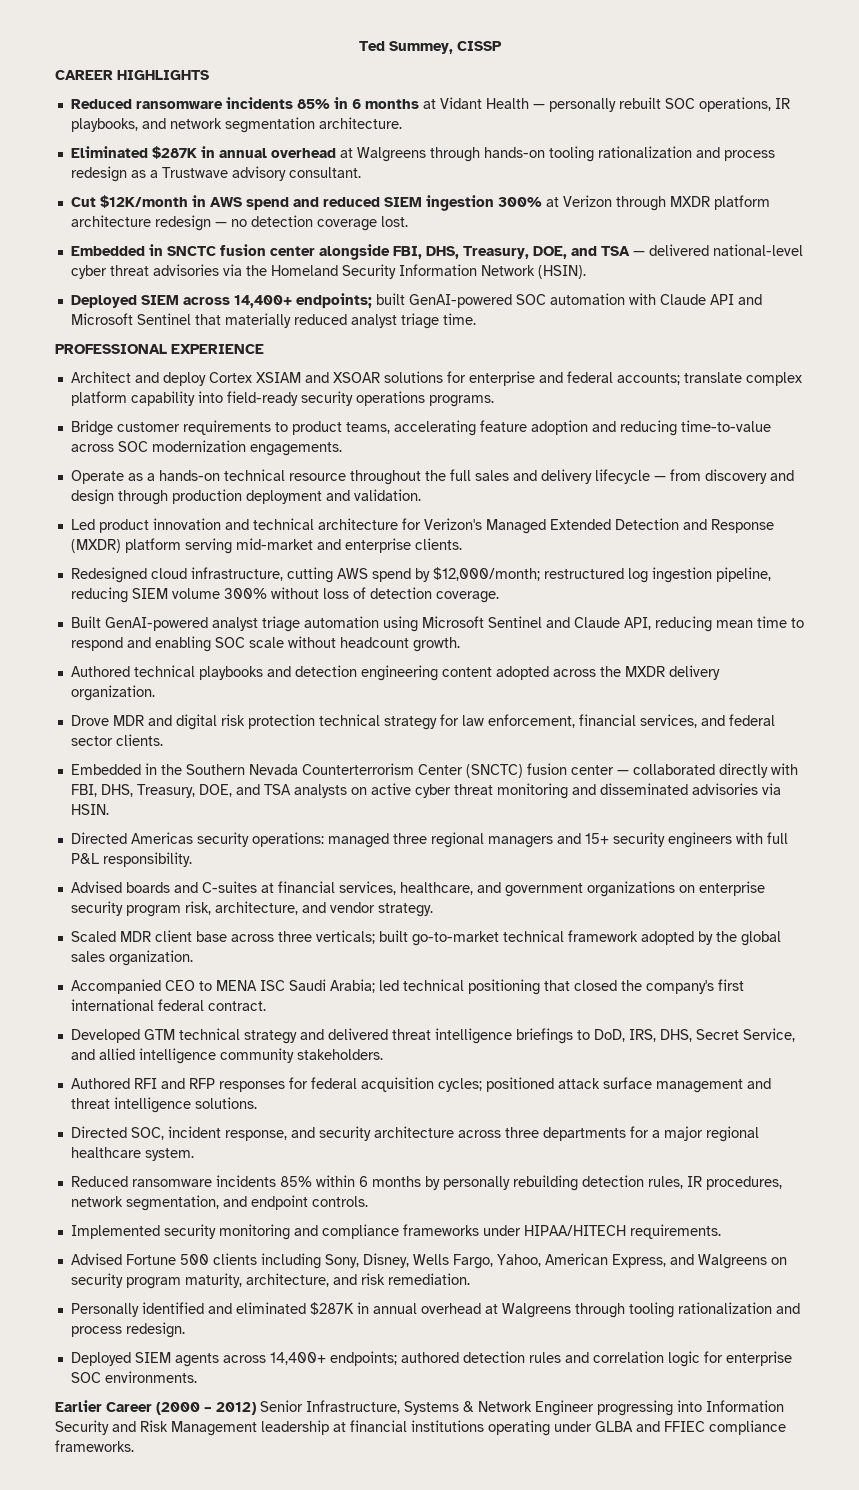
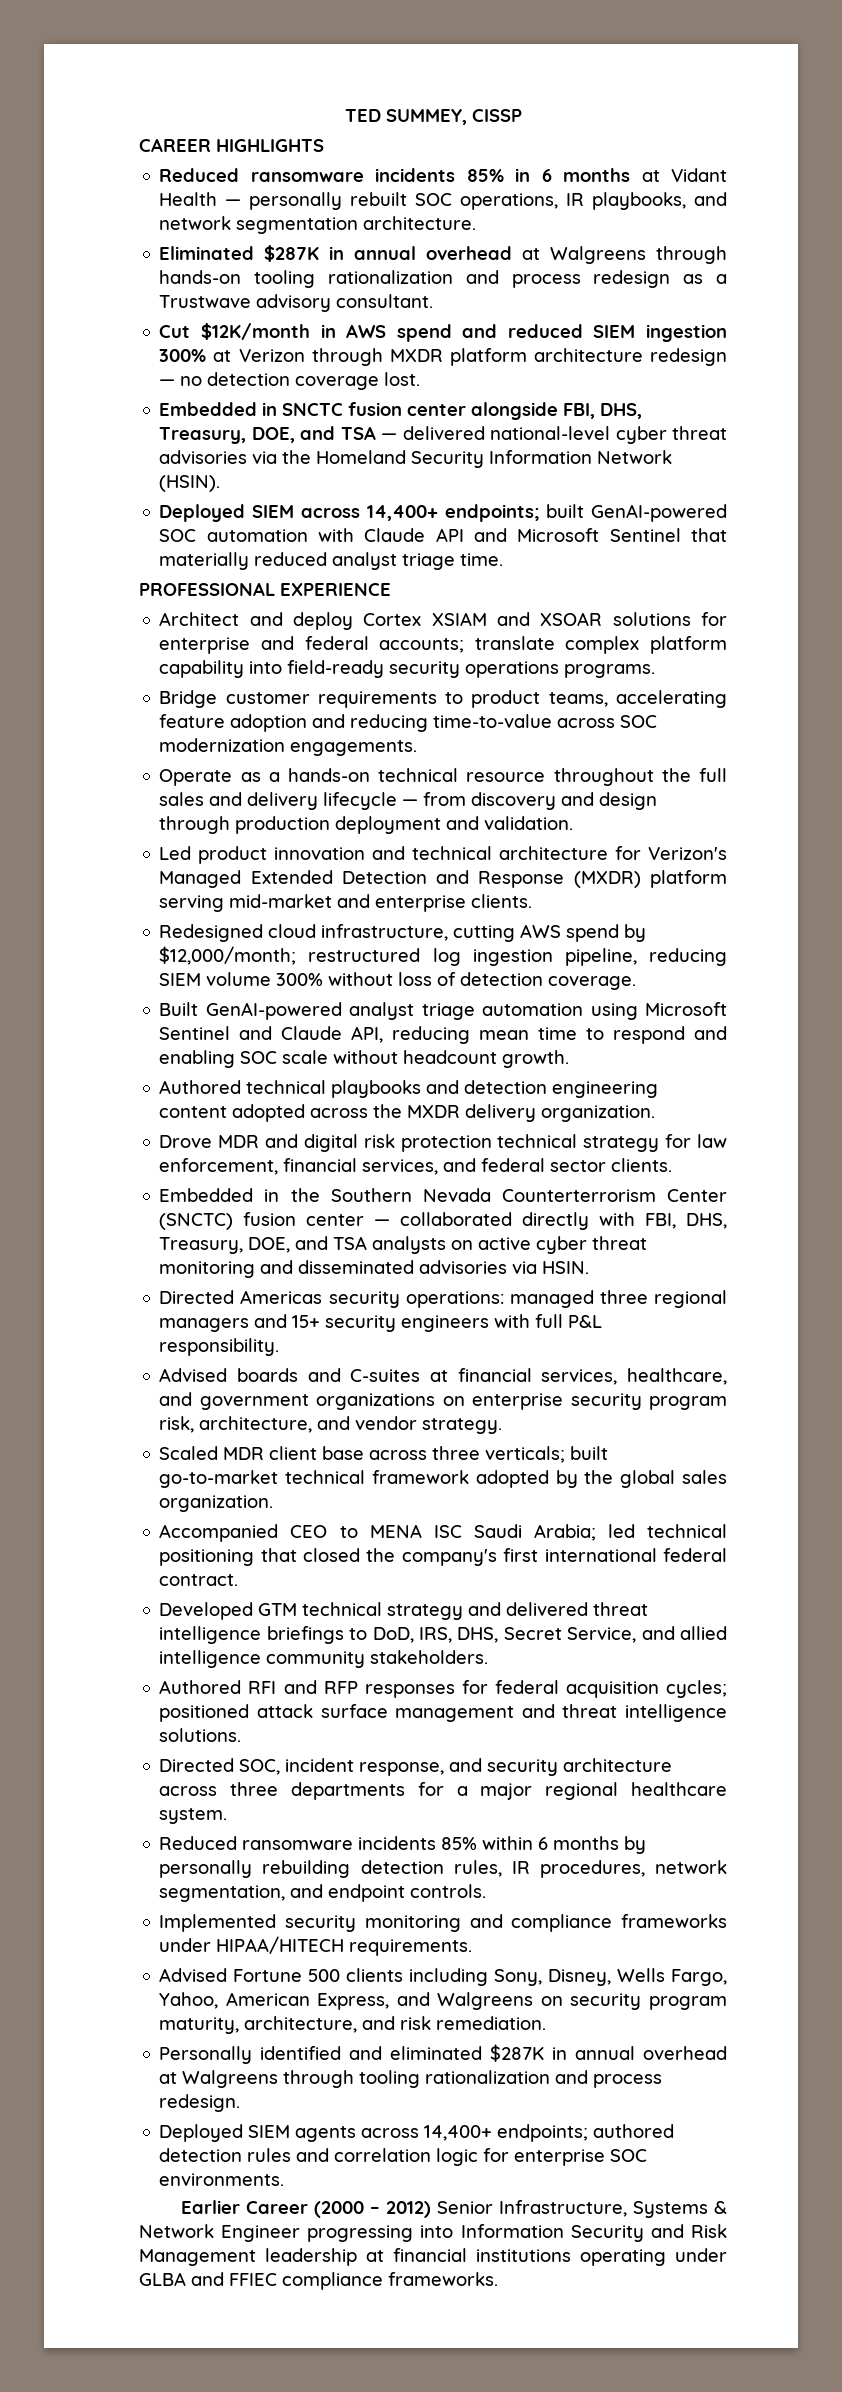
[358,41,453,54] Ted Summey, -> [344,109,467,125] TED SUMMEY,

